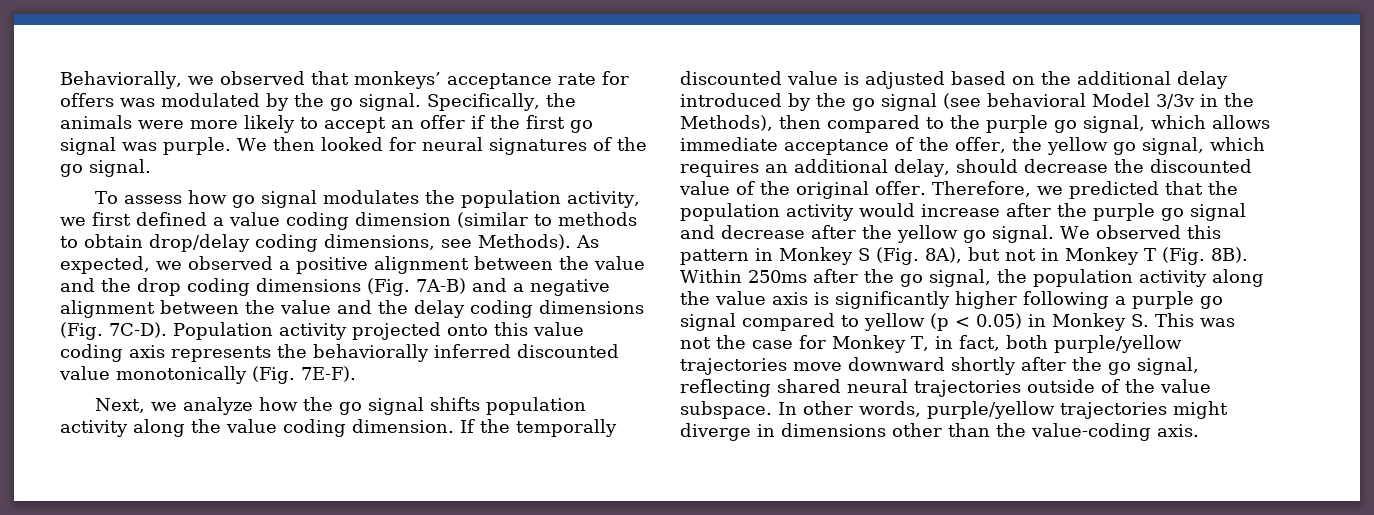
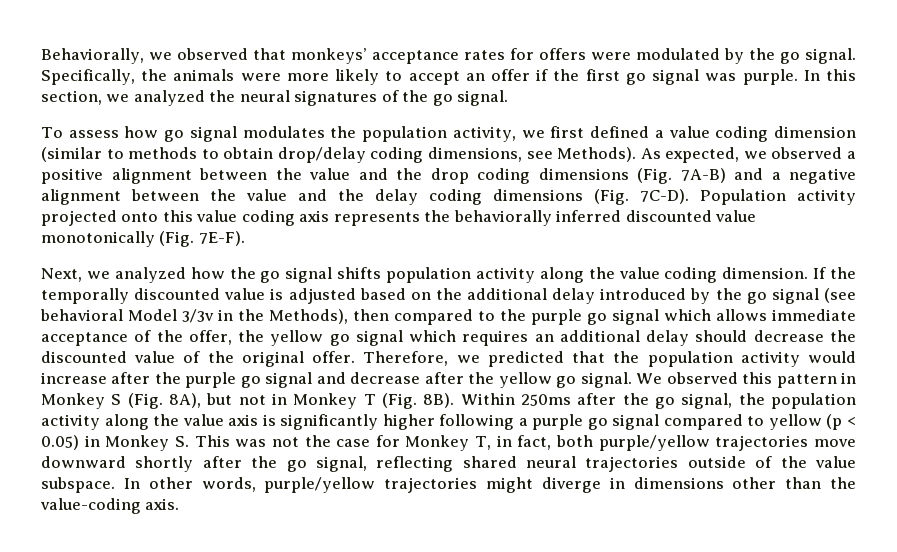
[557,73,596,85] rate -> [464,50,505,60] rates
[120,98,155,107] was -> [591,52,631,60] were
[237,137,416,151] We then looked for -> [803,69,856,81] [41,90,236,106] In this section, we analyzed the
[183,397,254,415] analyze -> [114,267,186,283] analyzed
[1083,115,1145,133] signal, -> [612,309,659,325] signal
[1141,137,1204,155] signal, -> [355,330,403,346] signal
[894,159,950,177] delay, -> [646,330,690,346] delay

